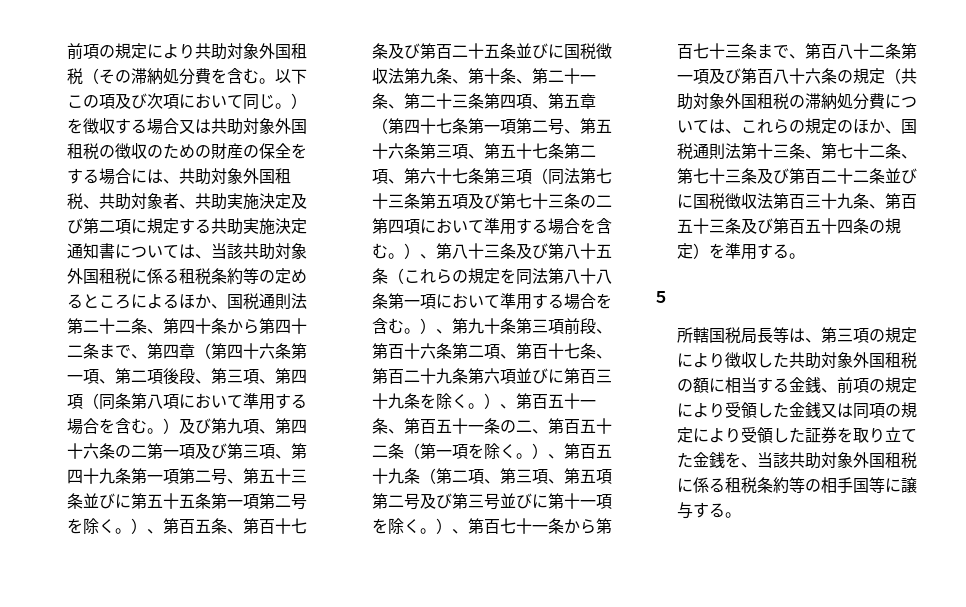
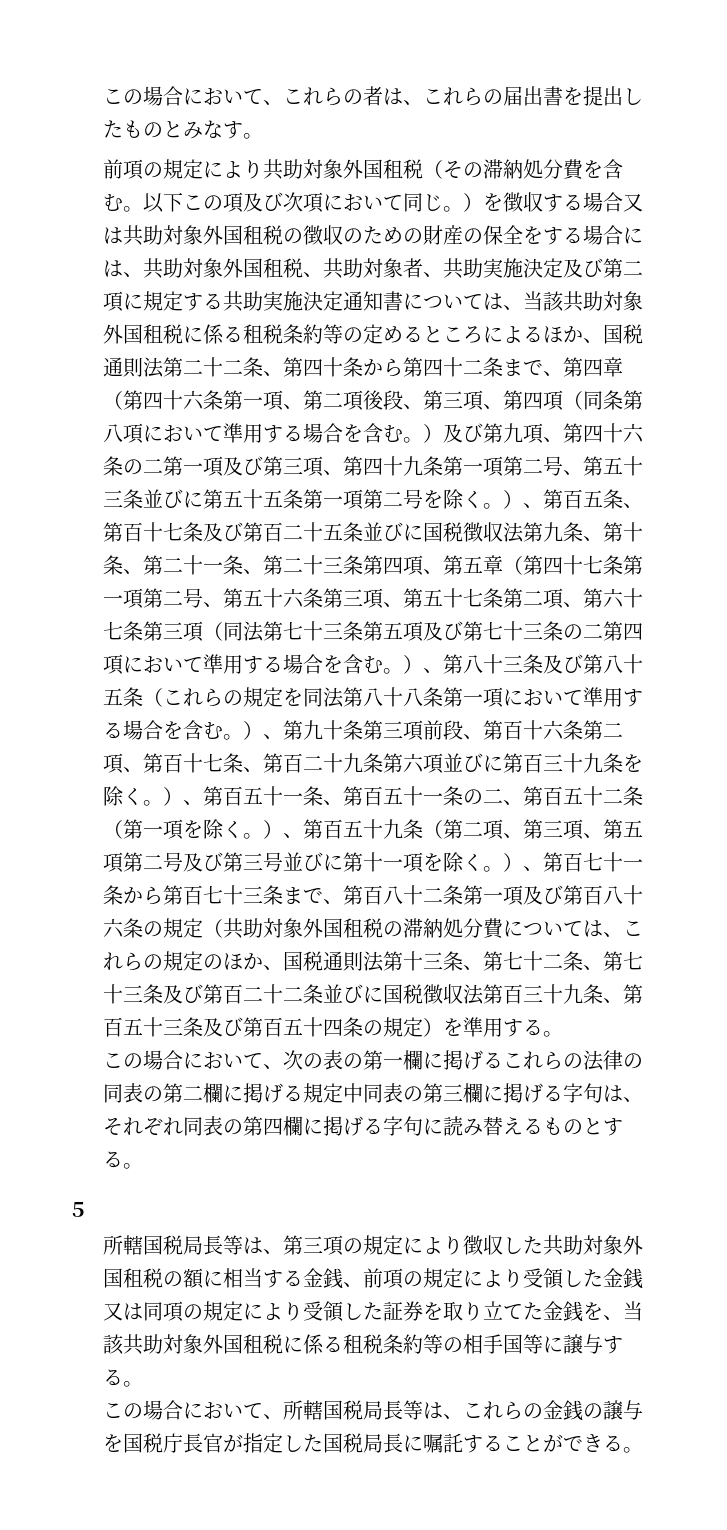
(67, 51) none -> [102,86,643,106] [102,120,263,139] この場合において、これらの者は、これらの届出書を提出したものとみなす。 //
(806, 256) none -> [102,1050,643,1071] [102,1083,643,1103] [102,1116,623,1136] [102,1151,143,1169] // この場合において、次の表の第一欄に掲げるこれらの法律の同表の第二欄に掲げる規定中同表の第三欄に掲げる字句は、それぞれ同表の第四欄に掲げる字句に読み替えるものとする。
(742, 515) none -> [102,1400,643,1421] [102,1433,643,1453] // この場合において、所轄国税局長等は、これらの金銭の譲与を国税庁長官が指定した国税局長に嘱託することができる。

